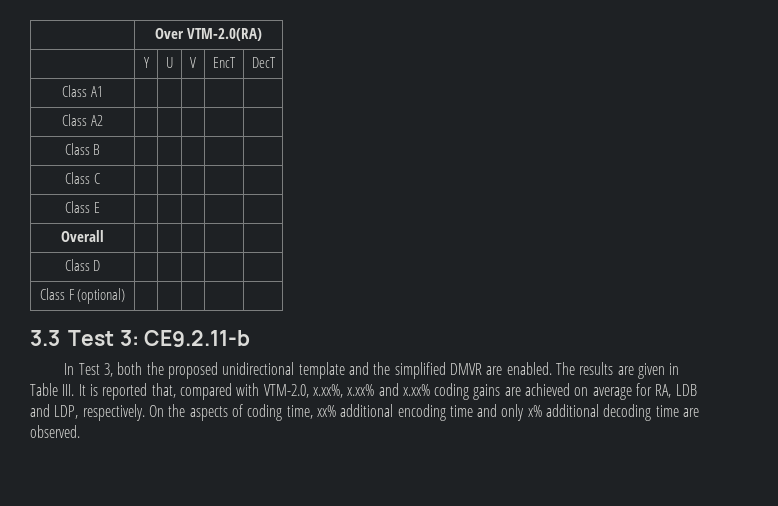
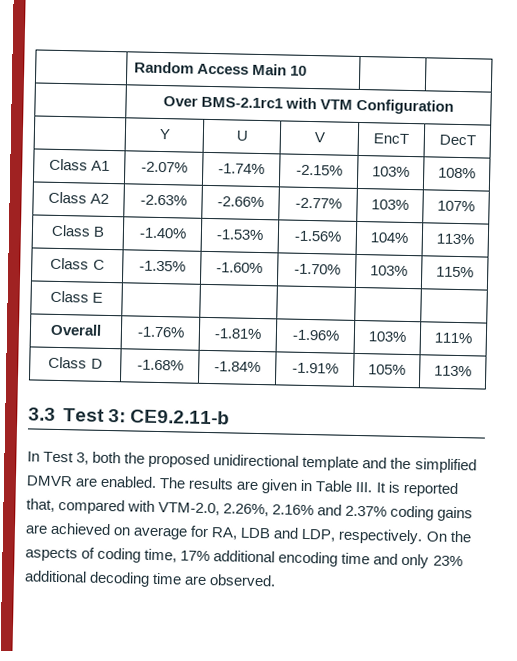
[155,28,262,41] | Over VTM-2.0(RA) -> [133,61,307,76] [162,96,455,115] | Random Access Main 10 | | // | Over BMS-2.1rc1 with VTM Configuration
[62,114,103,126] [64,143,101,155] [65,172,100,184] [65,201,100,213] [61,230,104,242] [64,259,101,271] [39,288,126,304] | | | | // Class A2 | | | | | // Class B | | | | | // Class C | | | | | // Class E | | | | | // Overall | | | | | // Class D | | | | | // Class F (optional) | | | | | -> [140,161,188,173] [218,163,265,175] [295,164,343,176] [372,166,410,177] [438,167,476,179] [47,191,110,204] [139,194,187,206] [217,196,264,208] [294,197,342,209] [371,199,409,210] [437,200,475,212] [50,224,106,237] [138,227,187,239] [216,229,264,241] [293,230,342,242] [370,232,408,243] [436,233,474,245] [50,257,105,270] [138,260,186,272] [216,262,263,274] [293,263,341,275] [370,265,408,276] [436,266,474,278] [49,290,104,303] [50,323,102,336] [136,326,185,338] [214,328,262,340] [291,329,340,341] [368,331,407,342] [434,332,472,344] [48,356,103,369] [136,359,184,371] [214,361,261,373] [291,362,339,374] [368,364,406,375] [434,365,472,377] -2.07% | -1.74% | -2.15% | 103% | 108% // Class A2 | -2.63% | -2.66% | -2.77% | 103% | 107% // Class B | -1.40% | -1.53% | -1.56% | 104% | 113% // Class C | -1.35% | -1.60% | -1.70% | 103% | 115% // Class E | | | | | // Overall | -1.76% | -1.81% | -1.96% | 103% | 111% // Class D | -1.68% | -1.84% | -1.91% | 105% | 113%
[312,383,430,398] x.xx%, x.xx% and x.xx% -> [223,503,388,517] 2.26%, 2.16% and 2.37%
[316,405,336,417] xx% -> [180,550,211,562] 17%
[527,405,542,417] x% -> [432,555,463,567] 23%

